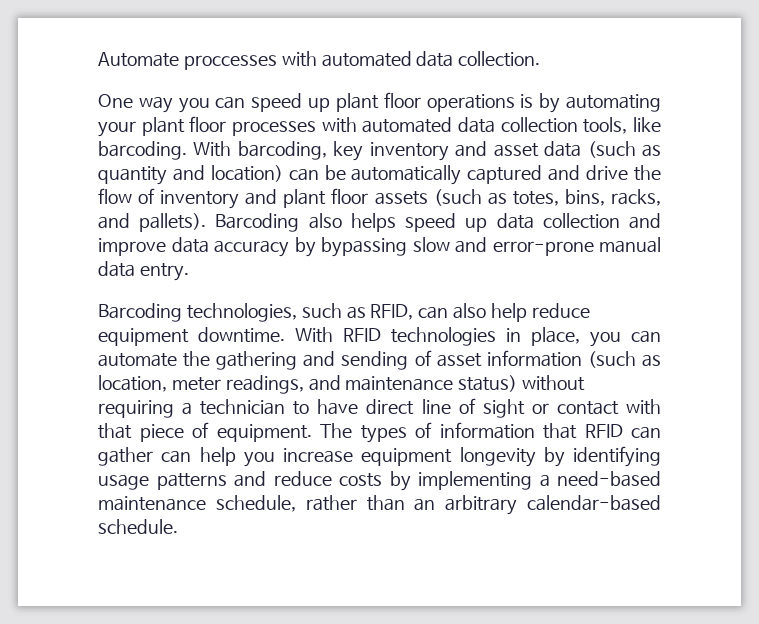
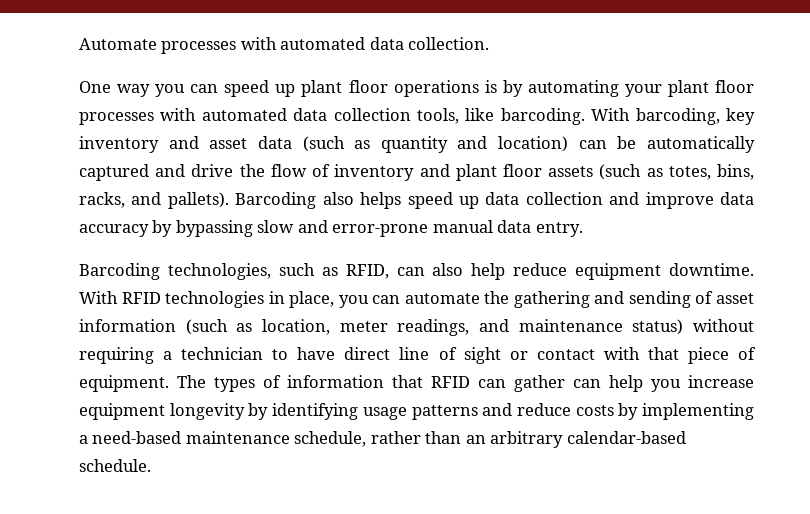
[183,55,277,70] proccesses -> [161,41,237,54] processes

